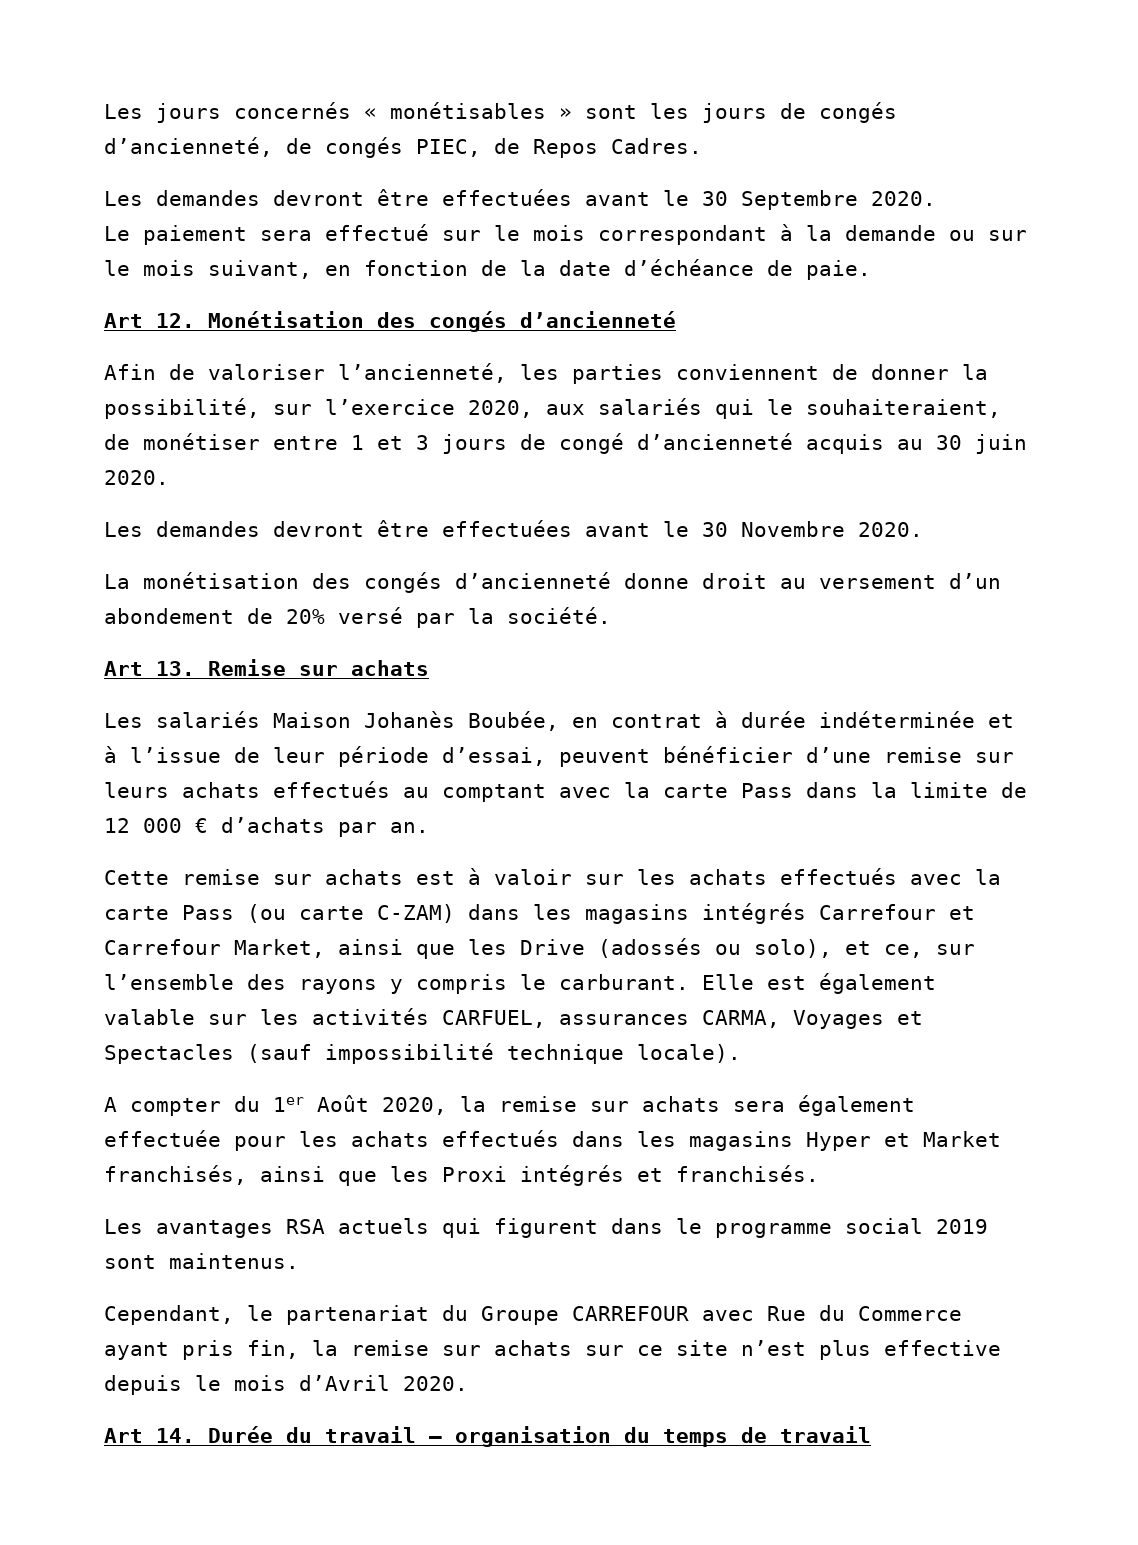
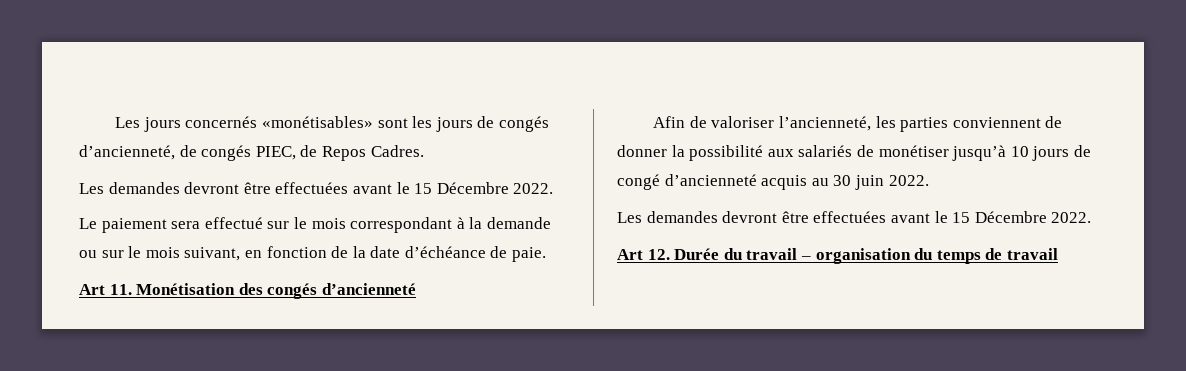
[364,102,572,119] « monétisables » -> [261,116,373,128] «monétisables»
[702,190,936,210] 30 Septembre 2020. -> [414,182,554,194] 15 Décembre 2022.
[156,313,195,328] 12. -> [109,284,132,295] 11.
[104,398,1001,419] [104,433,429,450] possibilité, sur l’exercice 2020, aux salariés qui le souhaiteraient, de monétiser entre 1 et 3 -> [689,145,1029,161] possibilité aux salariés de monétiser jusqu’à 10
[104,470,169,485] [104,520,923,537] [104,572,1001,593] [104,607,611,628] [104,659,429,676] [104,711,1014,731] [104,746,1014,767] [104,781,1027,802] [104,817,429,837] [104,868,1001,885] [104,903,975,924] [104,938,975,959] [104,973,936,994] [104,1008,923,1029] [104,1043,741,1064] [104,1095,915,1116] [104,1130,1001,1151] [104,1165,819,1186] [104,1218,988,1238] [104,1253,299,1269] [104,1305,962,1325] [104,1340,1001,1360] [104,1375,468,1395] [104,1428,195,1443] 2020. // Les demandes devront être effectuées avant le 30 Novembre 2020. // La monétisation des congés d’ancienneté donne droit au versement d’un abondement de 20% versé par la société. // Art 13. Remise sur achats // Les salariés Maison Johanès Boubée, en contrat à durée indéterminée et à l’issue de leur période d’essai, peuvent bénéficier d’une remise sur leurs achats effectués au comptant avec la carte Pass dans la limite de 12 000 € d’achats par an. // Cette remise sur achats est à valoir sur les achats effectués avec la carte Pass (ou carte C-ZAM) dans les magasins intégrés Carrefour et Carrefour Market, ainsi que les Drive (adossés ou solo), et ce, sur l’ensemble des rayons y compris le carburant. Elle est également valable sur les activités CARFUEL, assurances CARMA, Voyages et Spectacles (sauf impossibilité technique locale). // A compter du 1er Août 2020, la remise sur achats sera également effectuée pour les achats effectués dans les magasins Hyper et Market franchisés, ainsi que les Proxi intégrés et franchisés. // Les avantages RSA actuels qui figurent dans le programme social 2019 sont maintenus. // Cependant, le partenariat du Groupe CARREFOUR avec Rue du Commerce ayant pris fin, la remise sur achats sur ce site n’est plus effective depuis le mois d’Avril 2020. // Art 14. -> [888,175,929,186] [617,211,1092,223] [617,249,670,260] 2022. // Les demandes devront être effectuées avant le 15 Décembre 2022. // Art 12.

